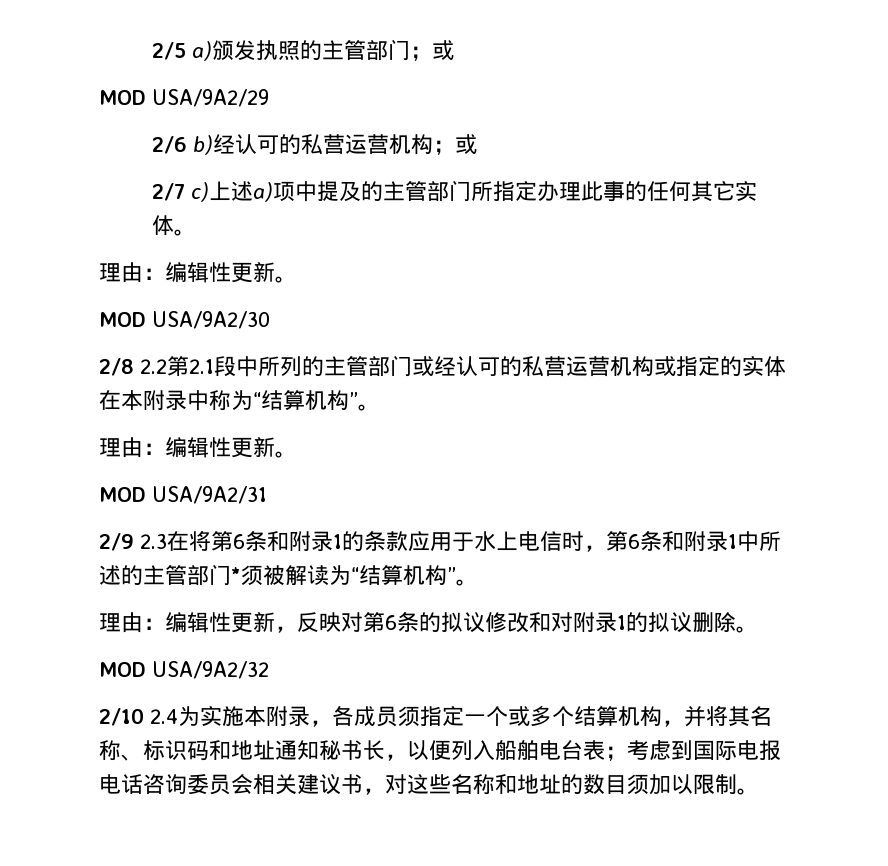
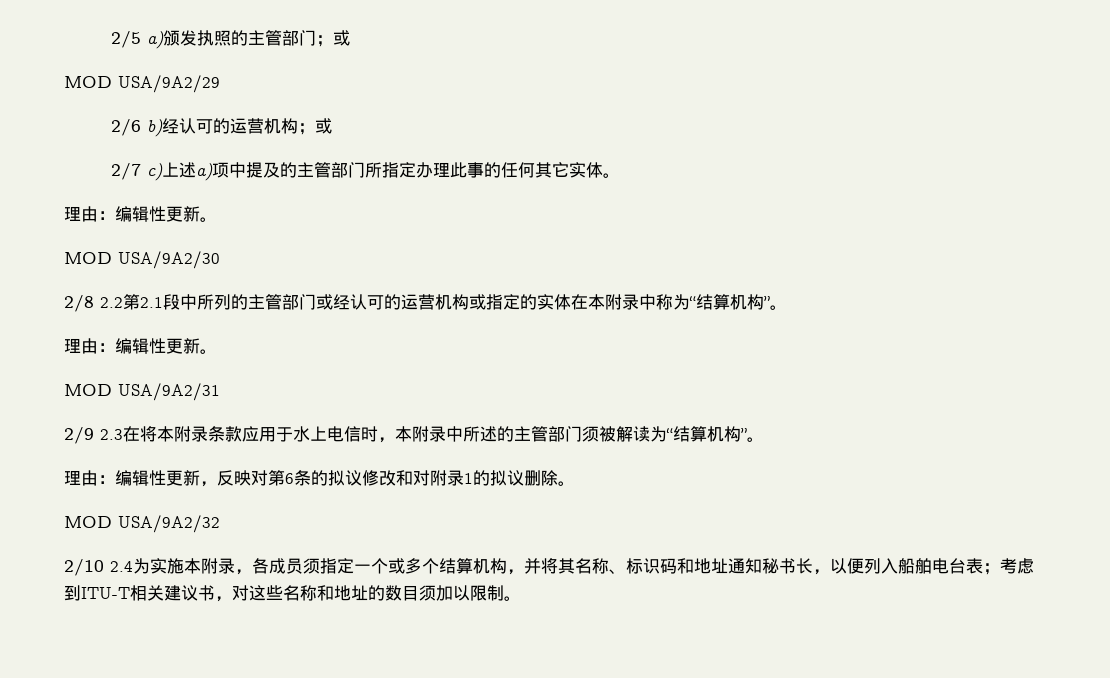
[300,134,345,155] 私营 -> (231, 126) none
[522,356,566,377] 私营 -> (401, 302) none
[211,531,364,552] 第6条和附录1的 -> [157,426,208,442] 本附录
[606,531,737,552] 第6条和附录1 -> [395,426,446,442] 本附录
[231,567,241,583] * -> (582, 434) none
[693,740,781,761] [99,774,253,795] 国际电报电话咨询委员会 -> [81,587,130,599] ITU-T

